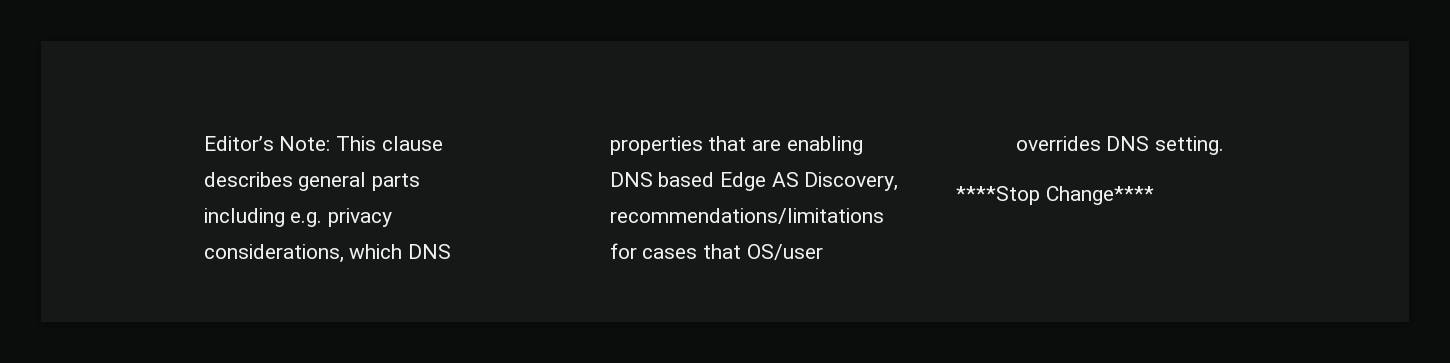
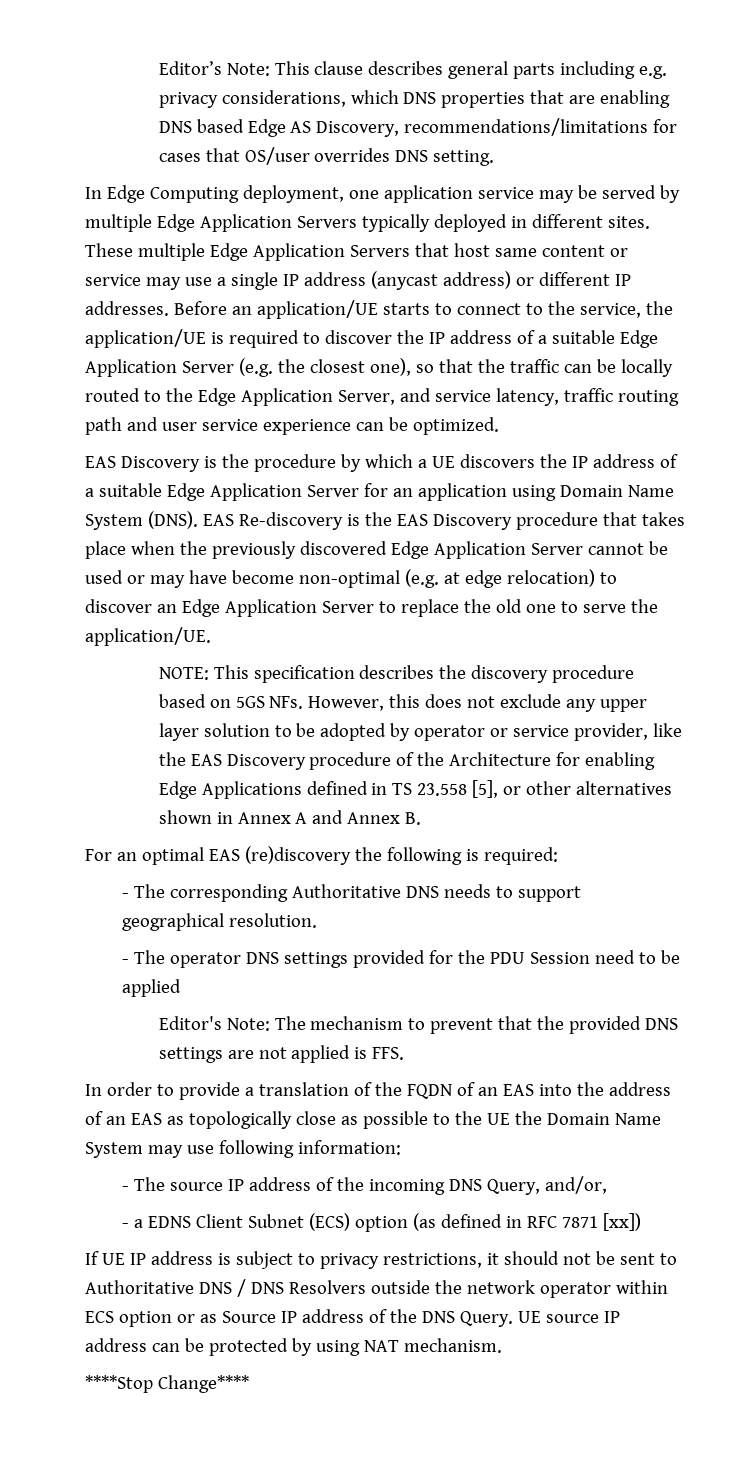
(1225, 145) none -> [85,185,680,203] [85,214,650,232] [85,243,628,261] [85,271,631,290] [85,300,673,319] [85,329,658,348] [85,358,673,377] [85,388,679,406] [85,417,499,435] [85,454,678,472] [85,483,674,501] [85,511,685,530] [85,541,668,559] [85,569,617,588] [85,599,658,617] [85,627,211,646] [158,665,635,683] [158,694,648,712] [158,723,683,741] [158,752,656,770] [158,780,673,799] [158,810,422,825] [85,846,558,865] [121,884,581,902] [121,913,317,931] [121,950,680,968] [121,979,181,997] [158,1016,679,1034] [158,1045,405,1063] [85,1082,671,1100] [85,1111,661,1129] [85,1140,401,1158] [121,1176,607,1195] [121,1213,641,1232] [85,1251,677,1269] [85,1279,668,1298] [85,1309,620,1327] [85,1338,502,1356] // In Edge Computing deployment, one application service may be served by multiple Edge Application Servers typically deployed in different sites. These multiple Edge Application Servers that host same content or service may use a single IP address (anycast address) or different IP addresses. Before an application/UE starts to connect to the service, the application/UE is required to discover the IP address of a suitable Edge Application Server (e.g. the closest one), so that the traffic can be locally routed to the Edge Application Server, and service latency, traffic routing path and user service experience can be optimized. // EAS Discovery is the procedure by which a UE discovers the IP address of a suitable Edge Application Server for an application using Domain Name System (DNS). EAS Re-discovery is the EAS Discovery procedure that takes place when the previously discovered Edge Application Server cannot be used or may have become non-optimal (e.g. at edge relocation) to discover an Edge Application Server to replace the old one to serve the application/UE. // NOTE: This specification describes the discovery procedure based on 5GS NFs. However, this does not exclude any upper layer solution to be adopted by operator or service provider, like the EAS Discovery procedure of the Architecture for enabling Edge Applications defined in TS 23.558 [5], or other alternatives shown in Annex A and Annex B. // For an optimal EAS (re)discovery the following is required: // - The corresponding Authoritative DNS needs to support geographical resolution. // - The operator DNS settings provided for the PDU Session need to be applied // Editor's Note: The mechanism to prevent that the provided DNS settings are not applied is FFS. // In order to provide a translation of the FQDN of an EAS into the address of an EAS as topologically close as possible to the UE the Domain Name System may use following information: // - The source IP address of the incoming DNS Query, and/or, // - a EDNS Client Subnet (ECS) option (as defined in RFC 7871 [xx]) // If UE IP address is subject to privacy restrictions, it should not be sent to Authoritative DNS / DNS Resolvers outside the network operator within ECS option or as Source IP address of the DNS Query. UE source IP address can be protected by using NAT mechanism.

